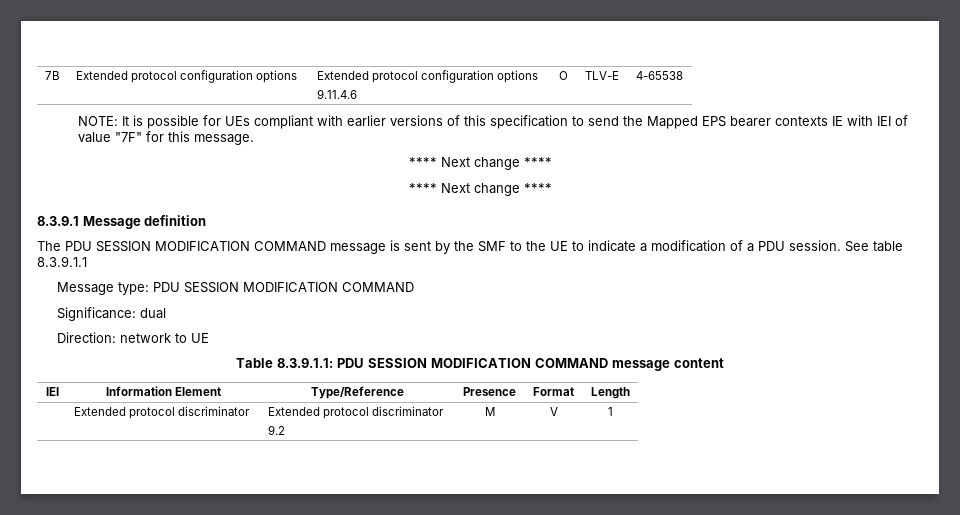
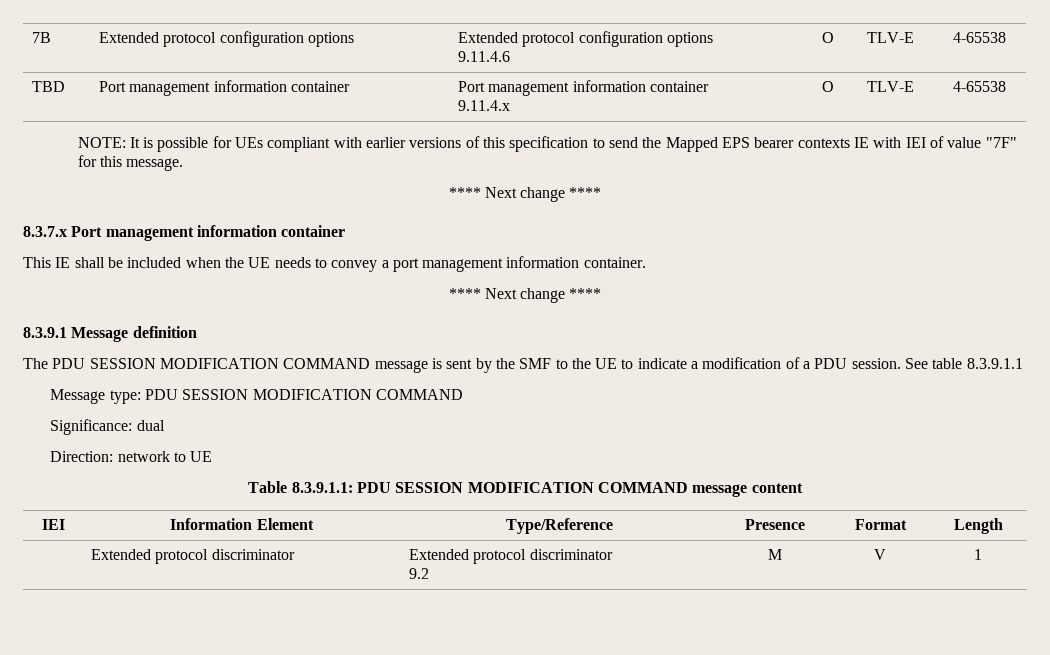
(683, 75) none -> [31,81,65,92] [98,80,350,96] [457,80,709,96] [457,100,510,111] [821,81,834,92] [867,81,914,92] [953,81,1006,92] // TBD | Port management information container | Port management information container // 9.11.4.x | O | TLV-E | 4-65538
(552, 162) none -> [23,225,346,241] [23,256,646,272] // 8.3.7.x Port management information container // This IE shall be included when the UE needs to convey a port management information container.

